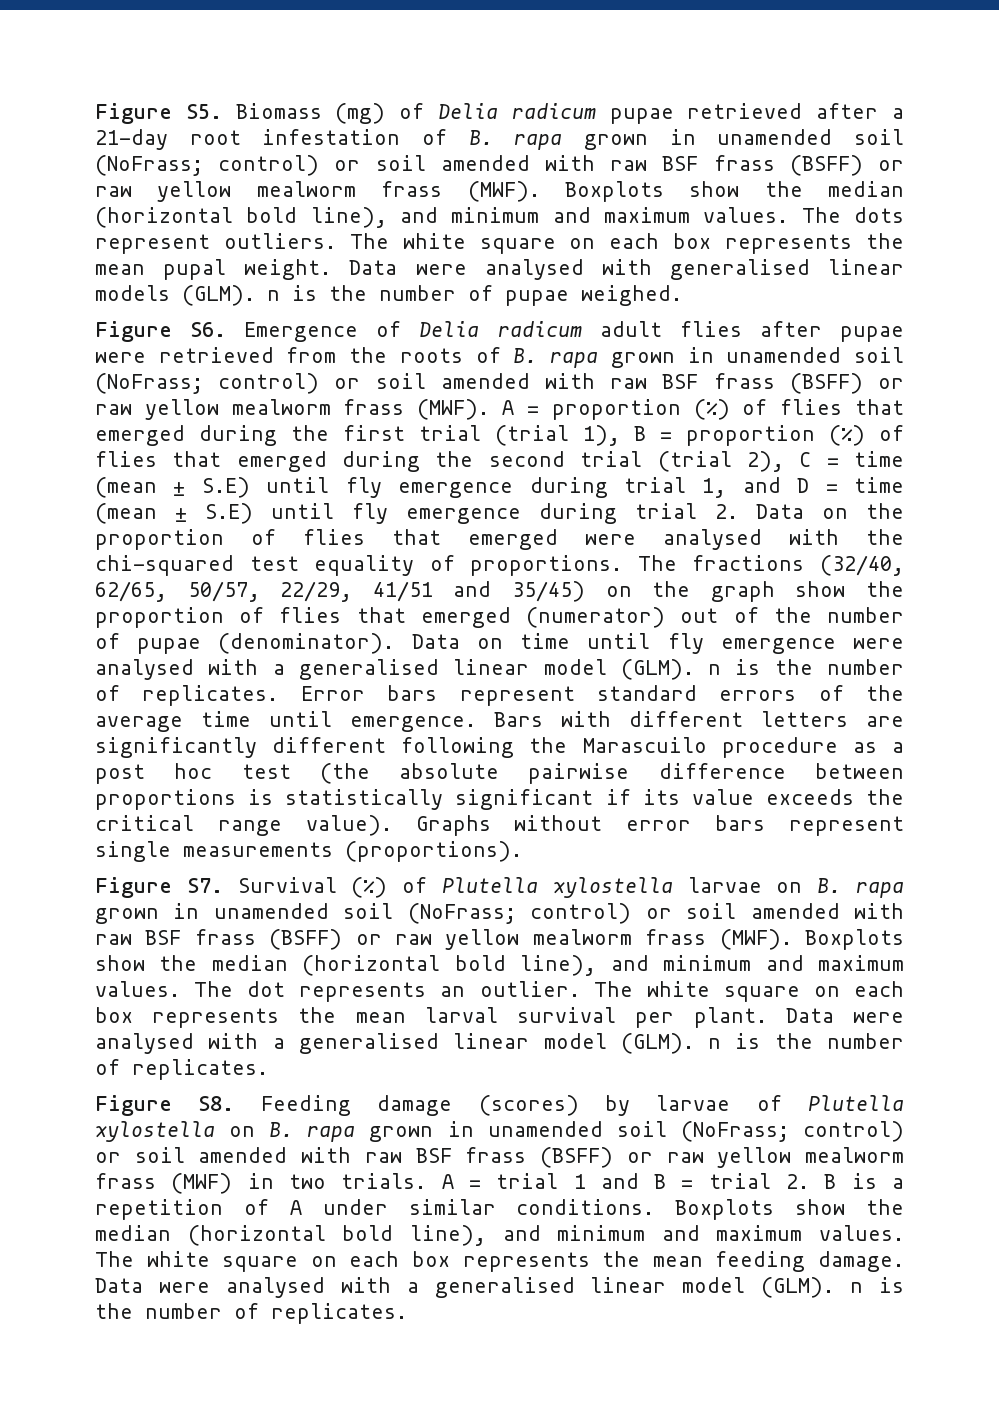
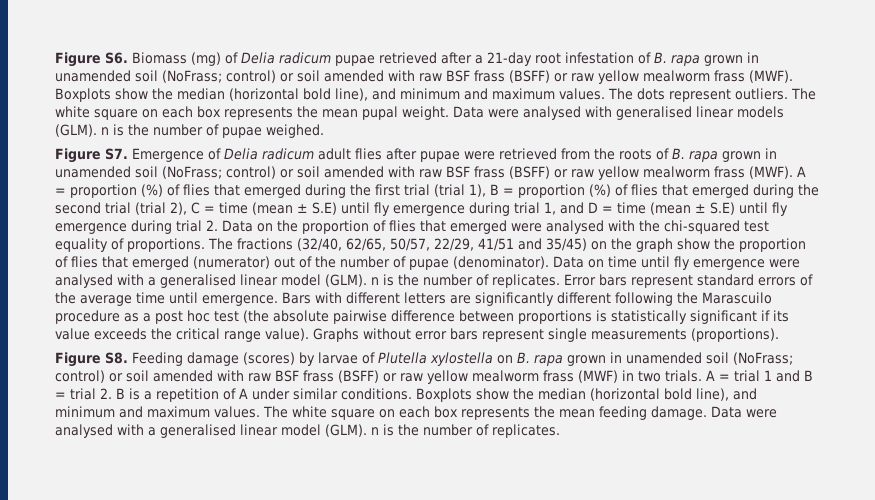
[95,103,222,124] Figure S5. -> [55,52,128,67] Figure S6.
[190,322,227,337] S6. -> [105,148,128,160] S7.
[95,877,904,898] [95,903,905,924] [95,929,904,950] [95,955,905,976] [95,981,905,1002] [95,1007,904,1028] [95,1033,904,1054] [95,1059,268,1080] // Figure S7. Survival (%) of Plutella xylostella larvae on B. rapa grown in unamended soil (NoFrass; control) or soil amended with raw BSF frass (BSFF) or raw yellow mealworm frass (MWF). Boxplots show the median (horizontal bold line), and minimum and maximum values. The dot represents an outlier. The white square on each box represents the mean larval survival per plant. Data were analysed with a generalised linear model (GLM). n is the number of replicates. -> (779, 335) none

